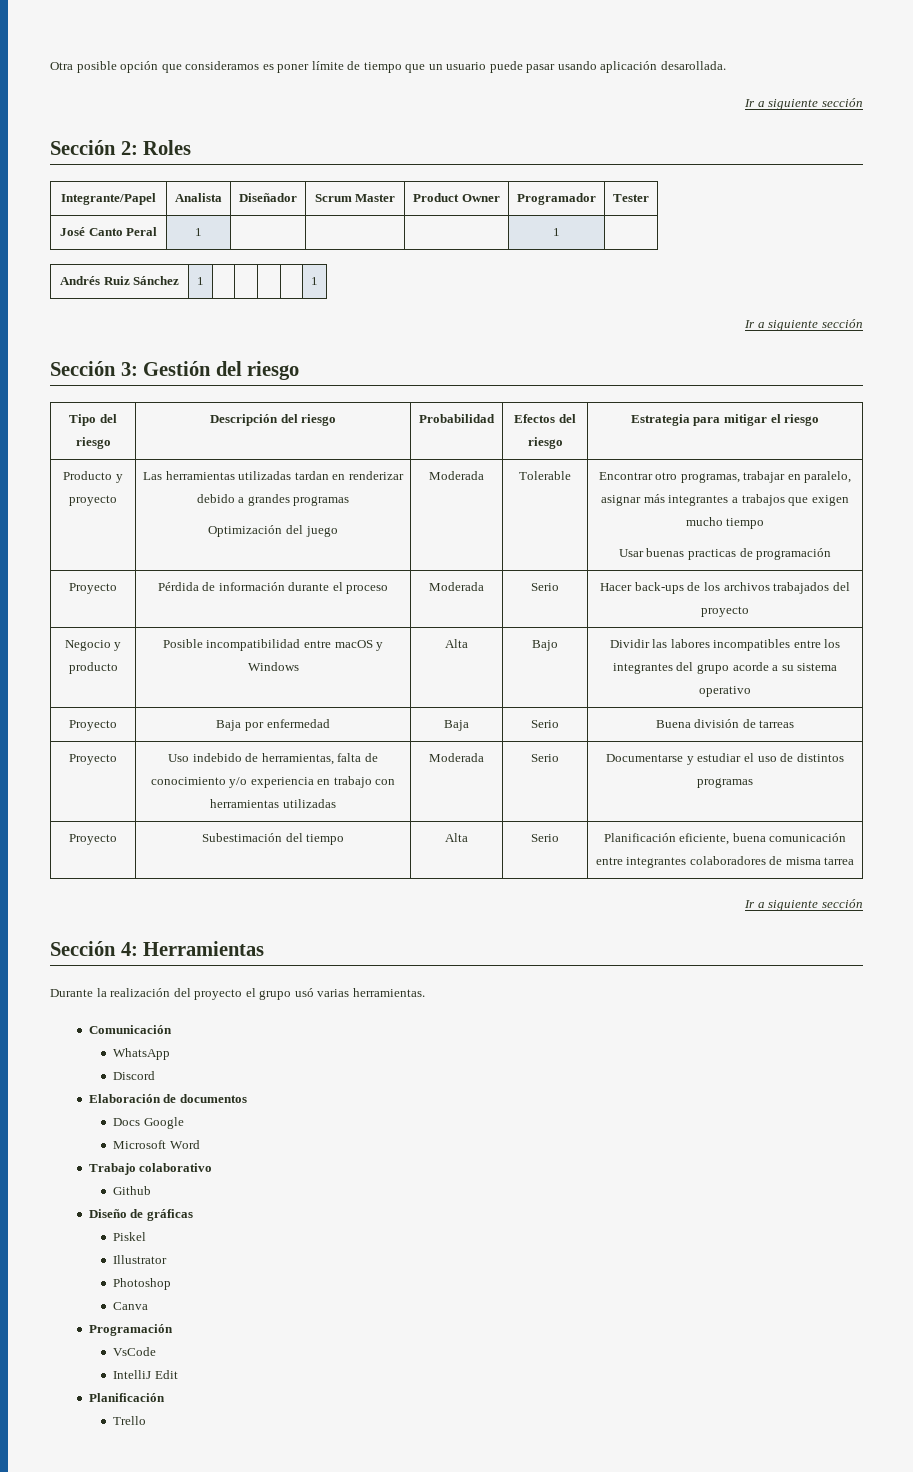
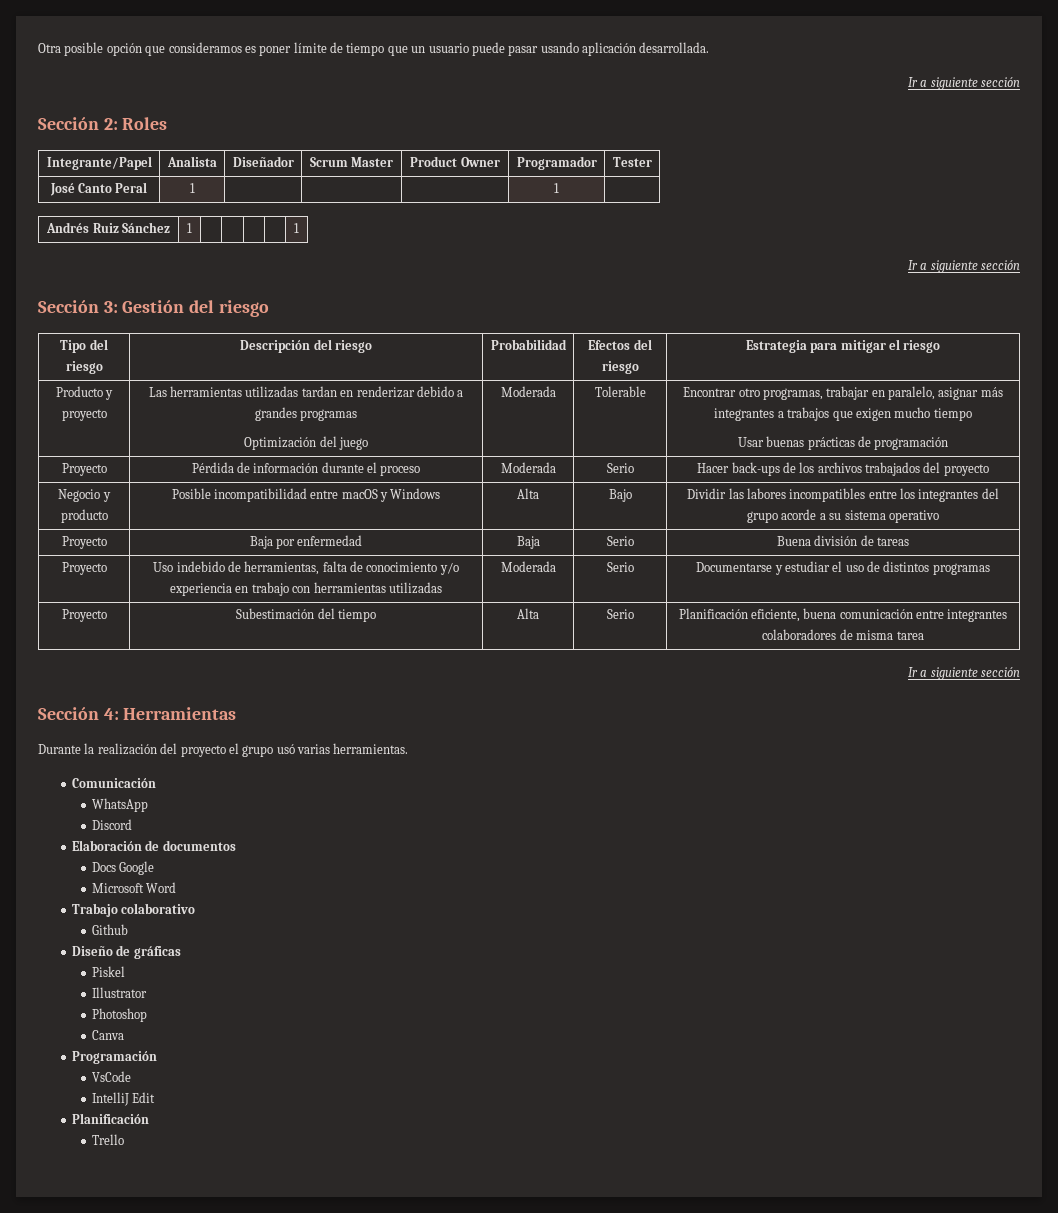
[660,61,726,70] desarollada. -> [639,42,710,53] desarrollada.
[688,549,736,560] practicas -> [807,437,855,450] prácticas
[759,720,795,728] tarreas -> [877,537,910,546] tareas
[824,857,855,865] tarrea -> [896,631,924,640] tarea

